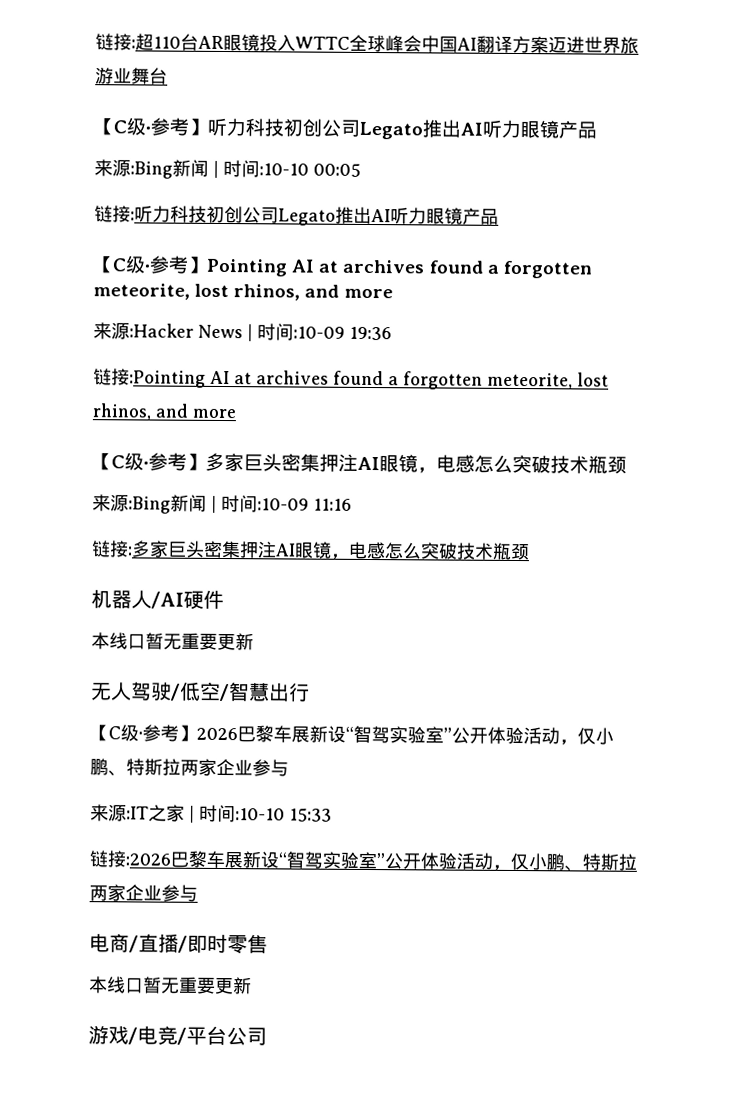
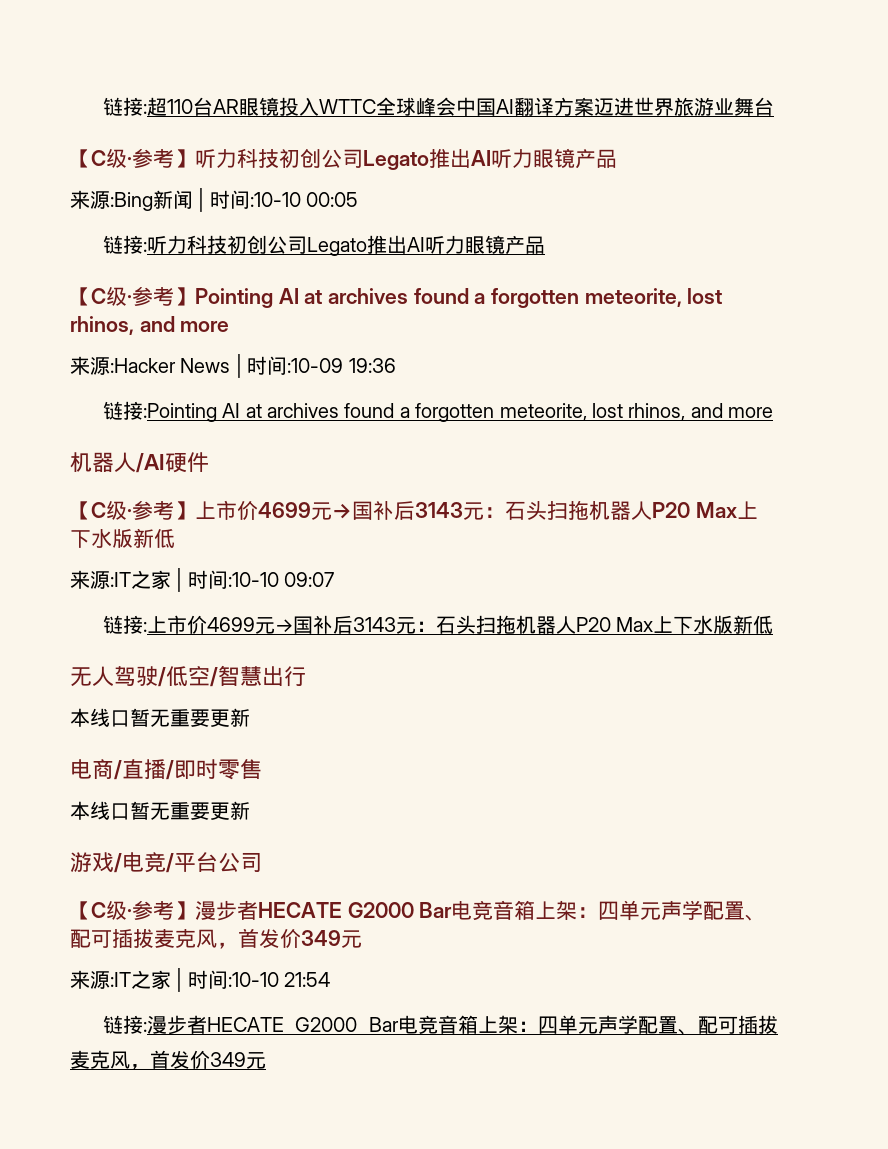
[92,452,627,474] [92,494,352,514] [91,540,530,561] [91,589,224,610] [91,632,254,651] // 【C级·参考】多家巨头密集押注AI眼镜，电感怎么突破技术瓶颈 // 来源:Bing新闻 | 时间:10-09 11:16 // 链接:多家巨头密集押注AI眼镜，电感怎么突破技术瓶颈 // 机器人/AI硬件 // 本线口暂无重要更新 -> [70,452,209,473] [70,500,758,520] [70,528,175,548] [70,568,335,592] [102,615,774,634] // 机器人/AI硬件 // 【C级·参考】上市价4699元→国补后3143元：石头扫拖机器人P20 Max上下水版新低 // 来源:IT之家 | 时间:10-10 09:07 // 链接:上市价4699元→国补后3143元：石头扫拖机器人P20 Max上下水版新低
[90,724,614,746] [90,758,289,777] [90,804,332,823] [89,850,637,872] [89,884,198,902] 【C级·参考】2026巴黎车展新设“智驾实验室”公开体验活动，仅小鹏、特斯拉两家企业参与 // 来源:IT之家 | 时间:10-10 15:33 // 链接:2026巴黎车展新设“智驾实验室”公开体验活动，仅小鹏、特斯拉两家企业参与 -> [70,708,250,727] 本线口暂无重要更新
(267, 1036) none -> [70,900,767,921] [70,928,362,949] [70,968,331,992] [102,1015,778,1035] [70,1050,266,1070] // 【C级·参考】漫步者HECATE G2000 Bar电竞音箱上架：四单元声学配置、配可插拔麦克风，首发价349元 // 来源:IT之家 | 时间:10-10 21:54 // 链接:漫步者HECATE G2000 Bar电竞音箱上架：四单元声学配置、配可插拔麦克风，首发价349元

